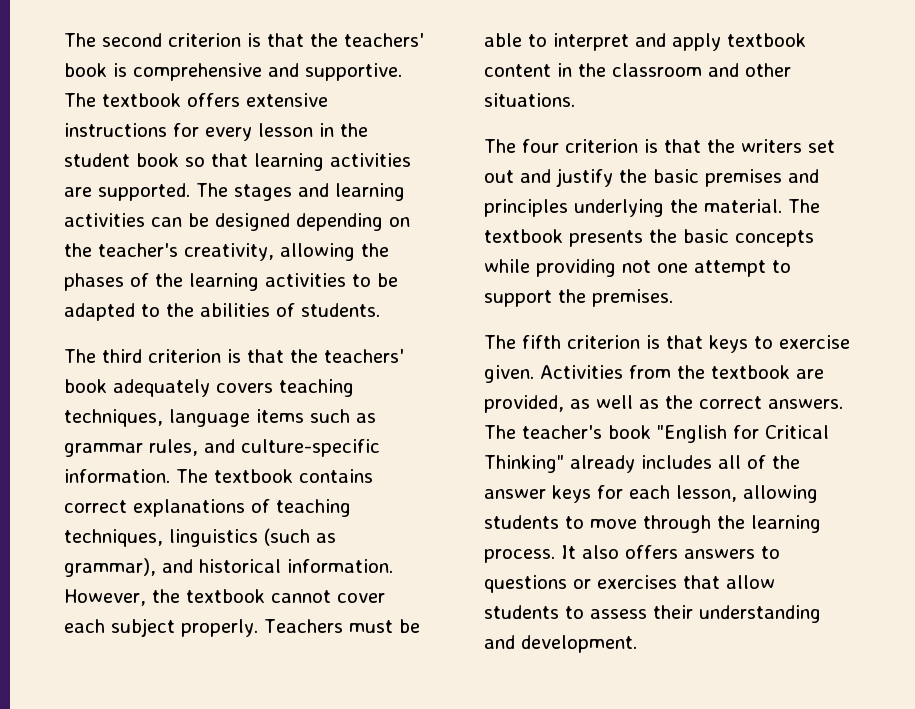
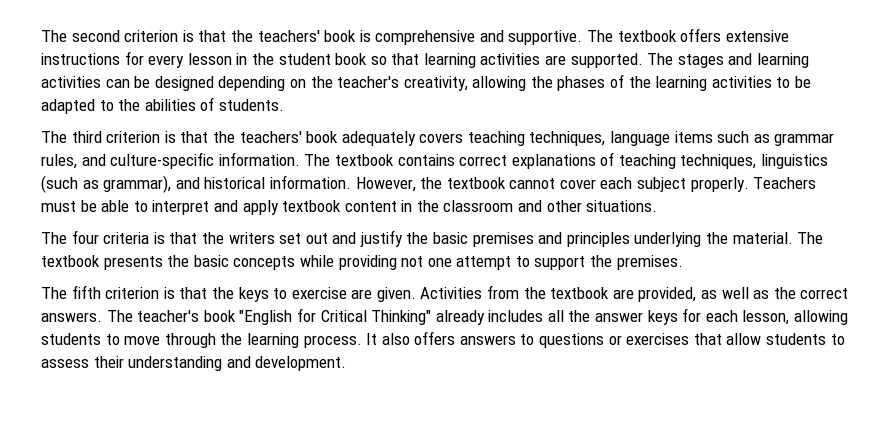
[565,139,638,153] criterion -> [103,232,150,244] criteria
(703, 342) none -> [211,287,234,299] the
(850, 342) none -> [351,289,373,299] are
[747,455,766,469] of -> (564, 316) none

